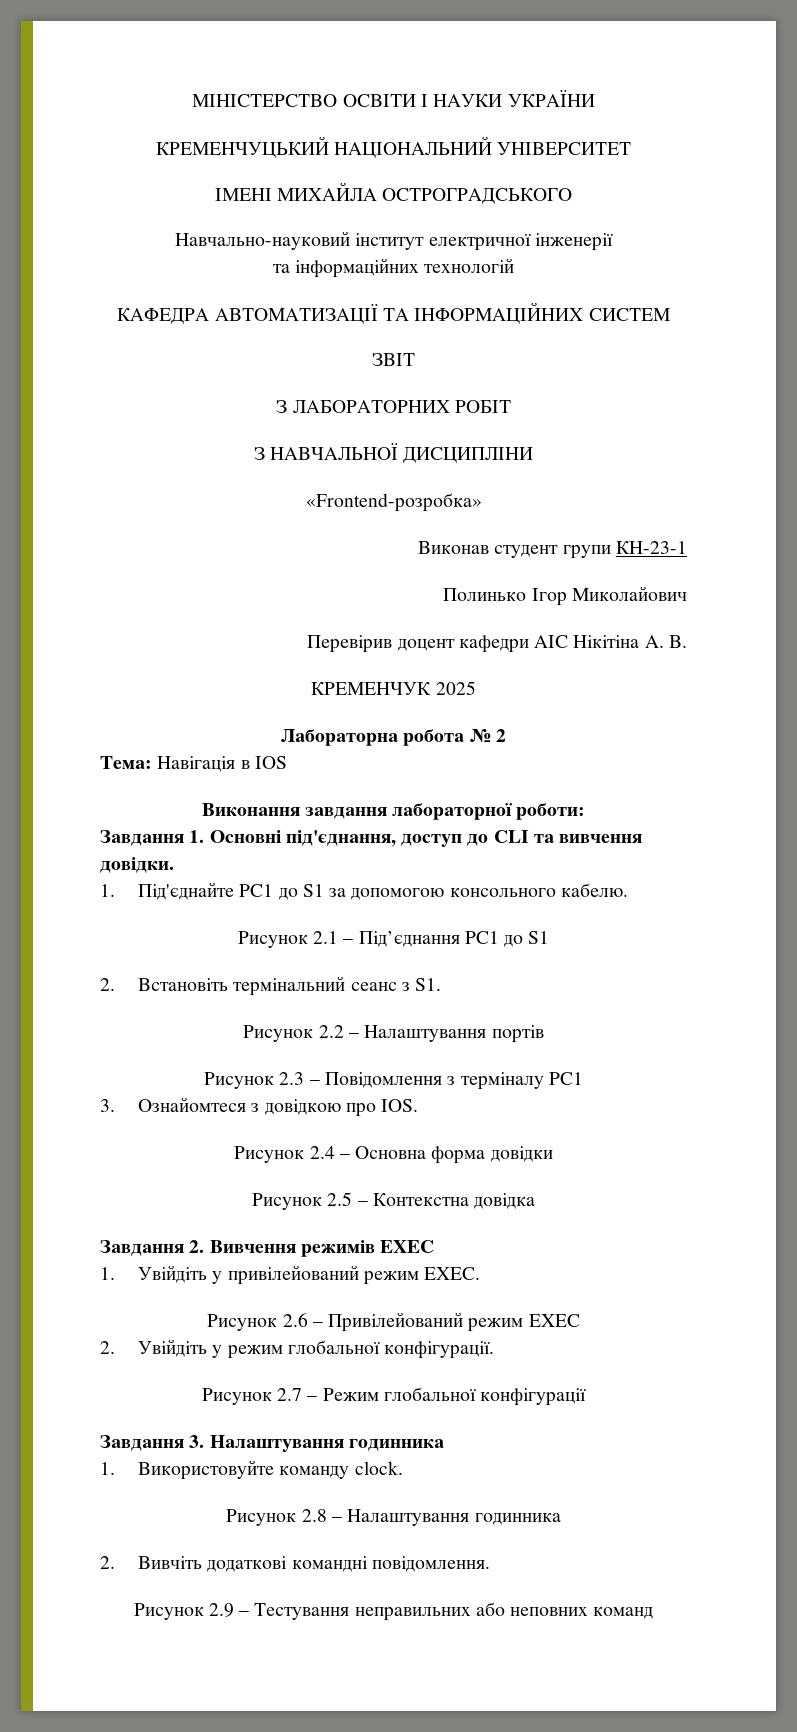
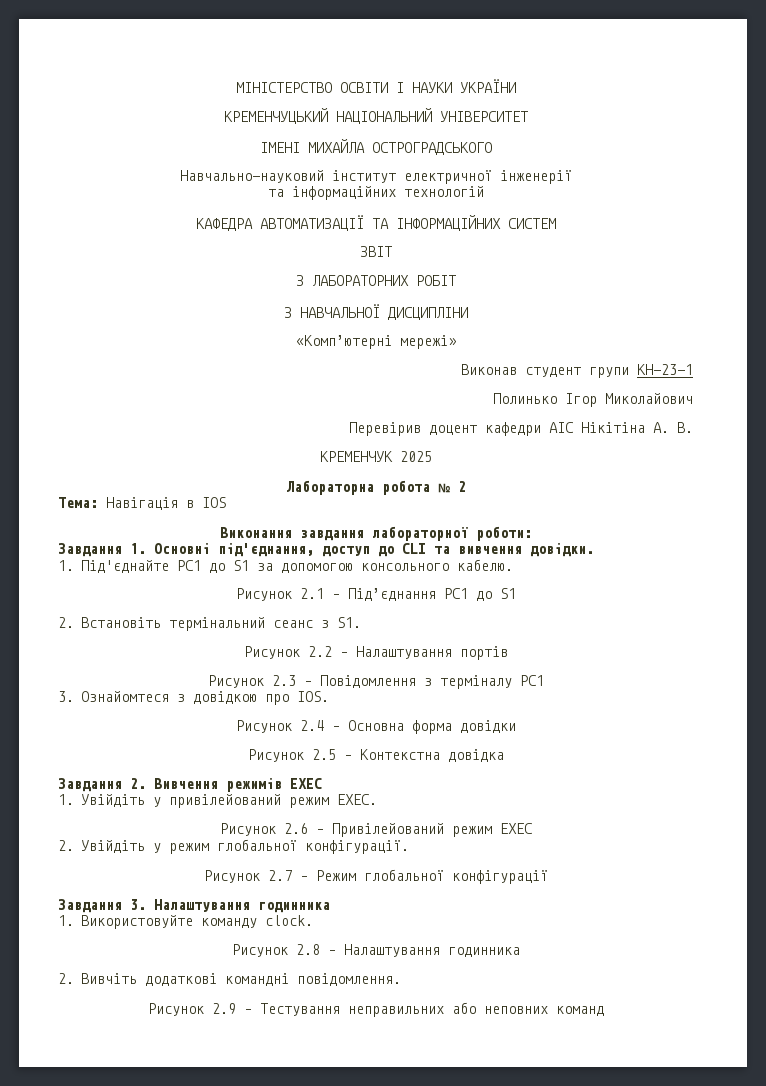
[305,493,482,512] «Frontend-розробка» -> [295,335,456,349] «Комп’ютерні мережі»

